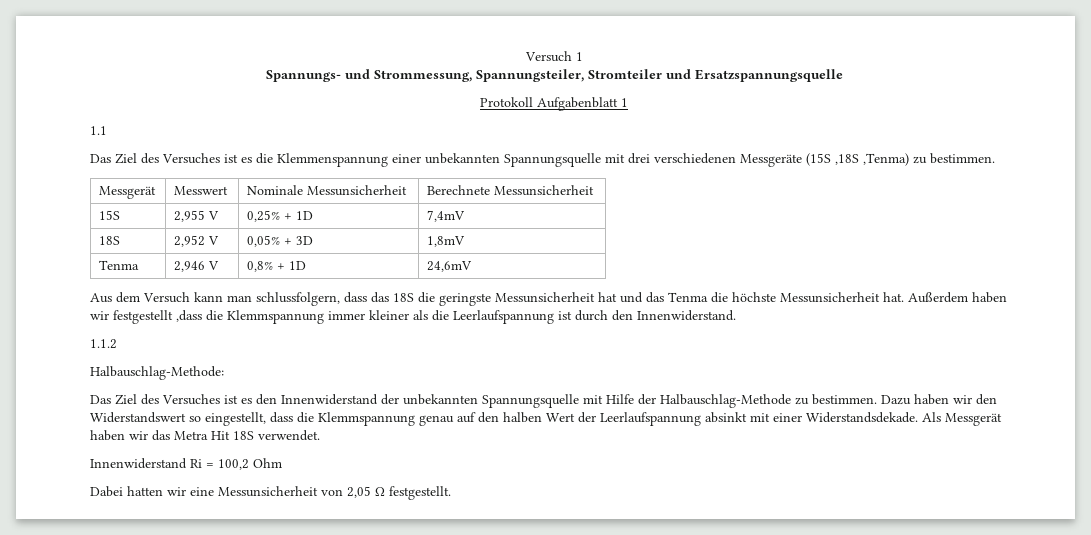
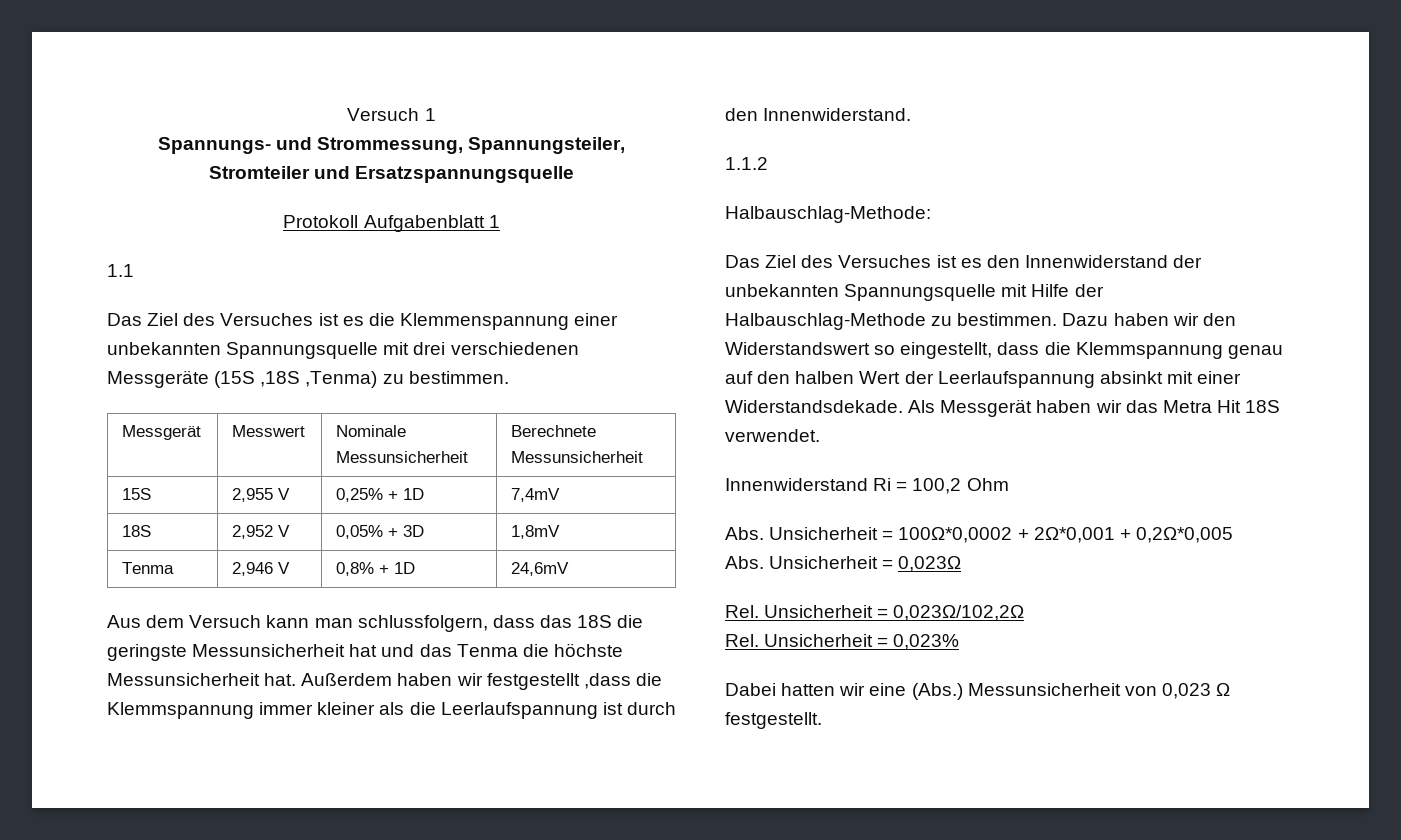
(282, 463) none -> [725,527,1233,543] [725,556,962,572] [725,605,1025,621] [725,634,960,650] // Abs. Unsicherheit = 100Ω*0,0002 + 2Ω*0,001 + 0,2Ω*0,005 // Abs. Unsicherheit = 0,023Ω // Rel. Unsicherheit = 0,023Ω/102,2Ω // Rel. Unsicherheit = 0,023%
(214, 491) none -> [911,683,963,700] (Abs.)
[347,486,371,498] 2,05 -> [1161,683,1211,699] 0,023

